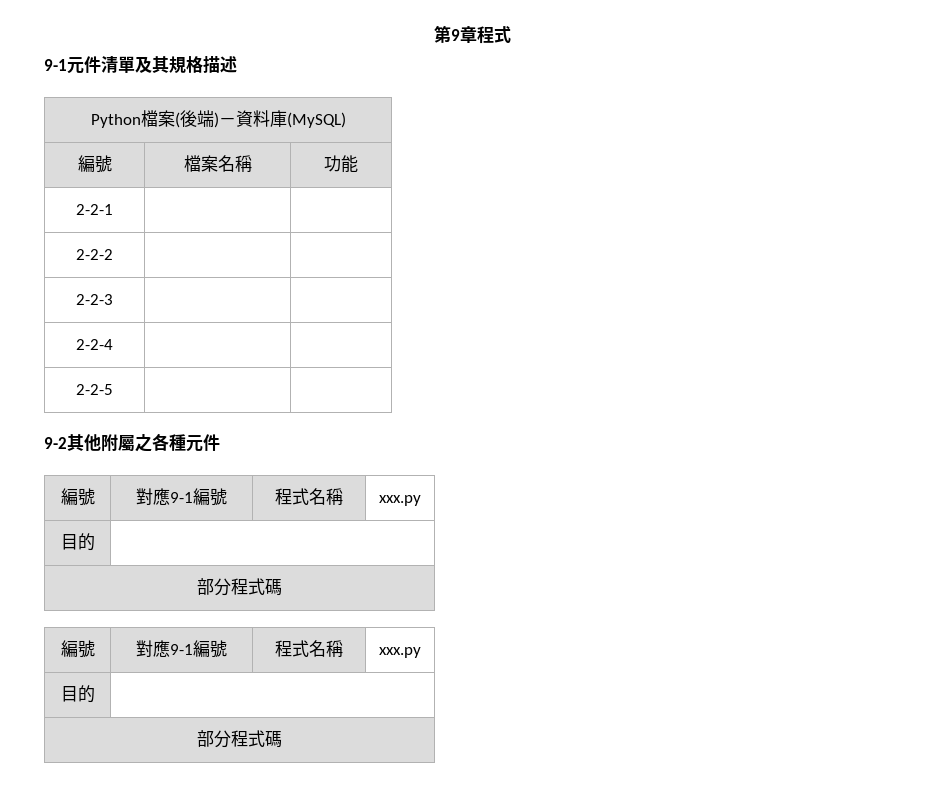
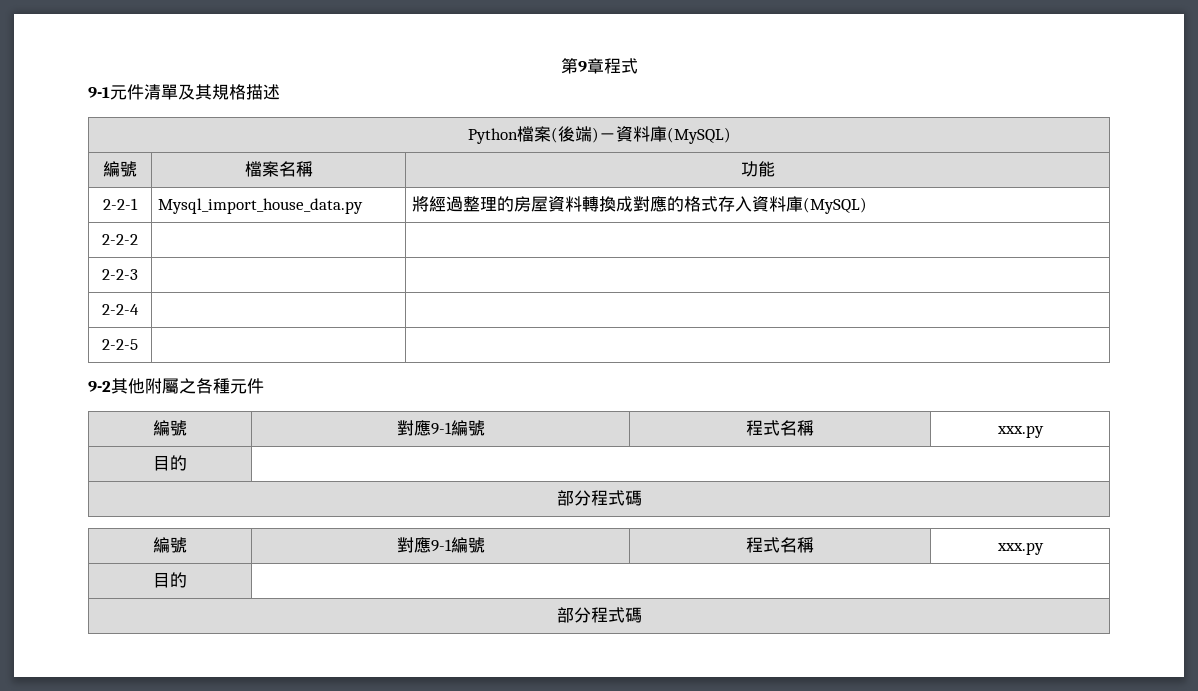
(113, 209) | -> [157,198,363,214] [411,196,867,214] Mysql_import_house_data.py | 將經過整理的房屋資料轉換成對應的格式存入資料庫(MySQL)

